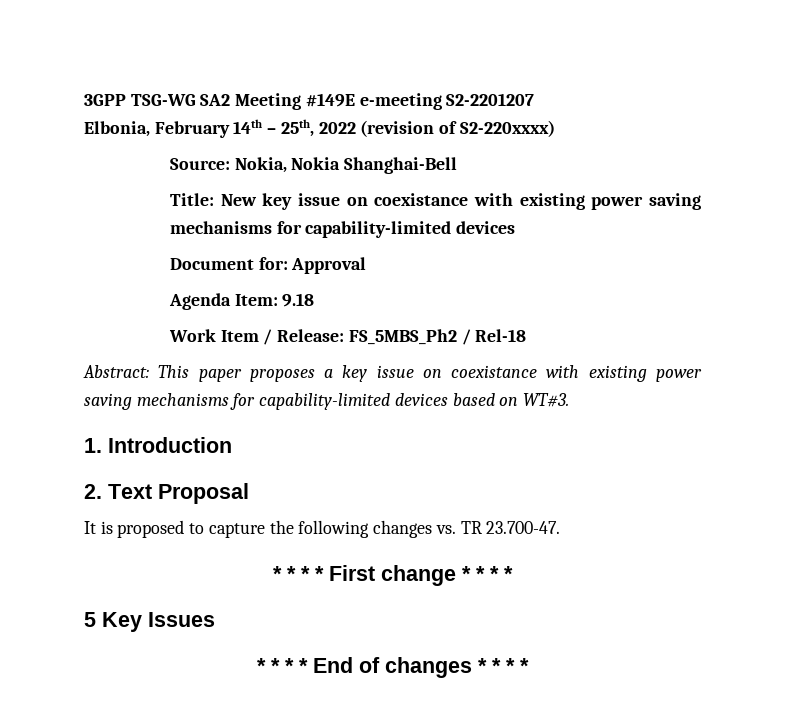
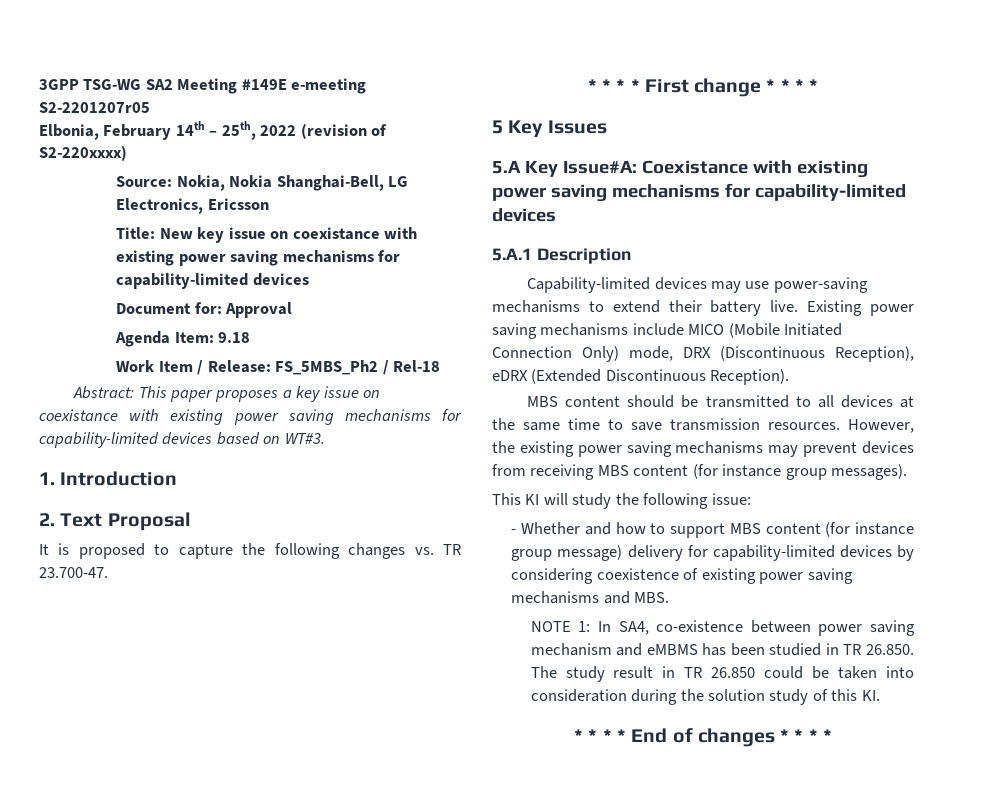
[446,93,535,106] S2-2201207 -> [39,102,150,113] S2-2201207r05
[344,157,458,174] Shanghai-Bell -> [276,175,409,191] [116,198,269,214] Shanghai-Bell, LG Electronics, Ericsson
(215, 619) none -> [492,160,868,178] [492,183,906,202] [492,208,556,222] [492,248,631,264] [527,277,868,293] [492,300,914,316] [492,323,843,339] [492,346,914,362] [492,369,790,385] [527,395,914,408] [492,418,914,433] [492,441,914,457] [492,464,908,480] [492,493,751,509] [511,522,914,538] [511,545,914,561] [511,568,853,584] [511,591,670,604] [530,620,915,636] [530,643,915,656] [530,666,915,682] [530,689,880,705] // 5.A Key Issue#A: Coexistance with existing power saving mechanisms for capability-limited devices // 5.A.1 Description // Capability-limited devices may use power-saving mechanisms to extend their battery live. Existing power saving mechanisms include MICO (Mobile Initiated Connection Only) mode, DRX (Discontinuous Reception), eDRX (Extended Discontinuous Reception). // MBS content should be transmitted to all devices at the same time to save transmission resources. However, the existing power saving mechanisms may prevent devices from receiving MBS content (for instance group messages). // This KI will study the following issue: // - Whether and how to support MBS content (for instance group message) delivery for capability-limited devices by considering coexistence of existing power saving mechanisms and MBS. // NOTE 1: In SA4, co-existence between power saving mechanism and eMBMS has been studied in TR 26.850. The study result in TR 26.850 could be taken into consideration during the solution study of this KI.

